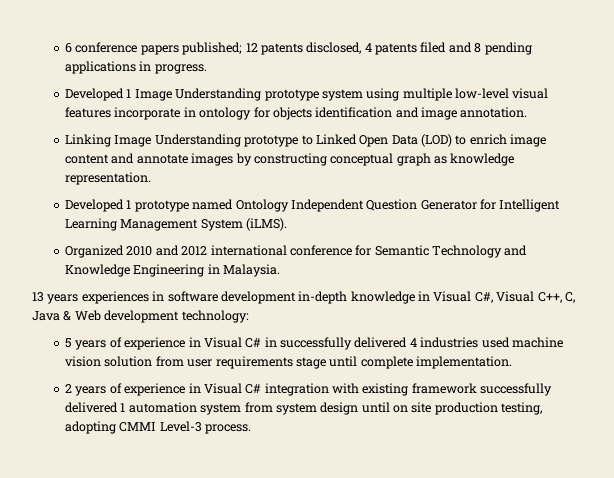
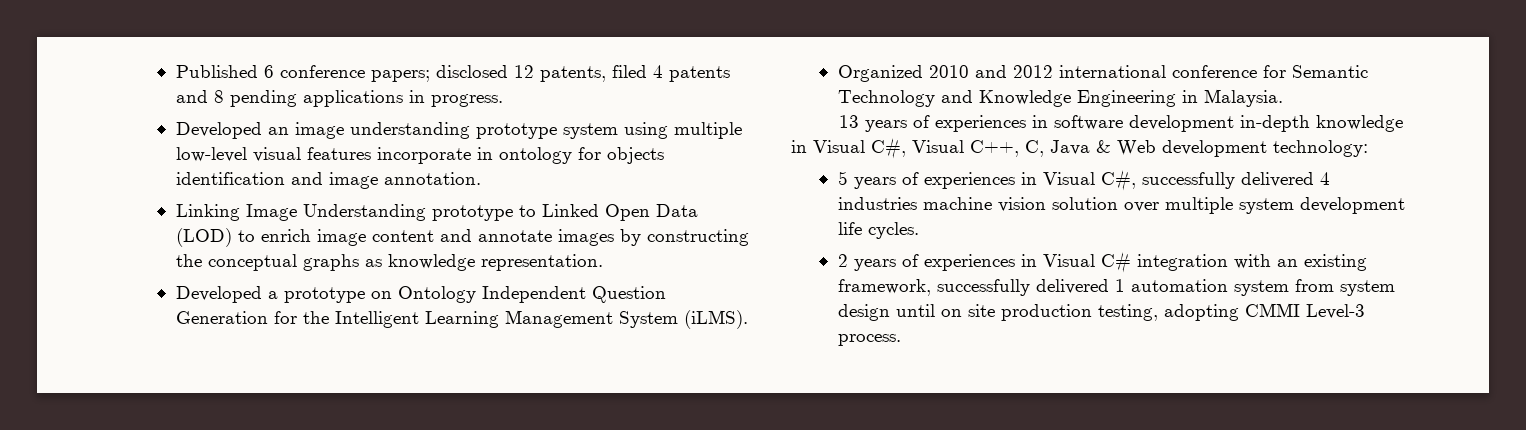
(65, 48) none -> [175,65,258,78] Published
[140,42,362,55] papers published; 12 patents disclosed, -> [370,65,647,82] papers; disclosed 12 patents, filed
[420,42,447,53] filed -> (730, 74) none
[126,88,262,101] 1 Image Understanding -> [267,122,470,139] an image understanding
[330,153,431,166] conceptual graph -> [175,254,359,271] the conceptual graphs
[126,199,497,212] 1 prototype named Ontology Independent Question Generator for -> [267,286,666,303] [175,311,329,324] a prototype on Ontology Independent Question Generation for the
(79, 299) none -> [912,115,930,128] of
[124,337,277,350] experience in Visual C# in -> [923,170,1136,191] experiences in Visual C#,
[481,337,510,348] used -> (917, 203) none
[155,356,513,369] from user requirements stage until complete implementation. -> [1123,197,1405,214] [837,222,919,239] over multiple system development life cycles.
[124,383,186,396] experience -> [923,254,1015,271] experiences
[362,383,477,396] existing framework -> [1276,254,1367,271] [837,279,931,296] an existing framework,

